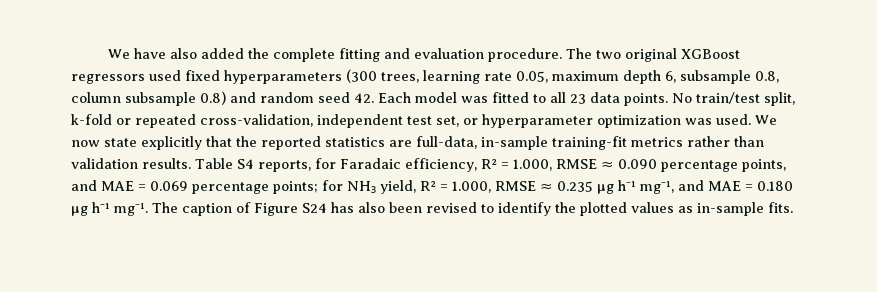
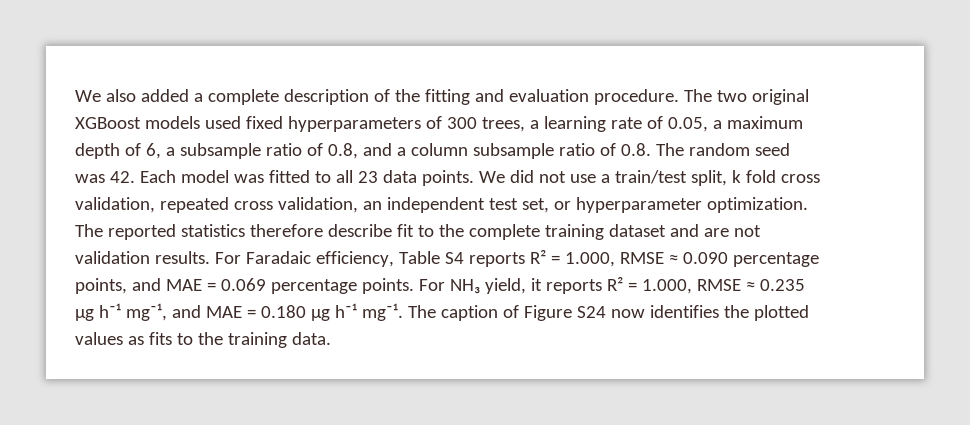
[107,48,166,59] We have -> [75,90,101,102] We
[247,48,335,62] the complete -> [193,89,420,105] a complete description of the
[71,74,145,84] regressors -> [144,116,200,129] models
[346,69,779,84] [71,91,256,106] (300 trees, learning rate 0.05, maximum depth 6, subsample 0.8, column subsample 0.8) and -> [425,116,803,132] [75,143,684,159] of 300 trees, a learning rate of 0.05, a maximum depth of 6, a subsample ratio of 0.8, and a column subsample ratio of 0.8. The
(350, 97) none -> [75,174,105,183] was
[672,92,795,106] [71,114,313,128] No train/test split, k-fold or repeated cross-validation, -> [478,170,820,186] [75,197,382,213] We did not use a train/test split, k fold cross validation, repeated cross validation, an
[597,114,777,128] [71,136,764,150] [71,158,477,172] optimization was used. We now state explicitly that the reported statistics are full-data, in-sample training-fit metrics rather than validation results. Table S4 reports, for Faradaic efficiency, -> [706,197,808,213] [75,224,761,240] [75,251,525,267] optimization. The reported statistics therefore describe fit to the complete training dataset and are not validation results. For Faradaic efficiency, Table S4 reports
[273,180,416,194] points; for NH₃ yield, -> [361,278,602,294] points. For NH₃ yield, it reports
[331,202,793,216] has also been revised to identify the plotted values as in-sample fits. -> [610,305,809,321] [75,332,331,348] now identifies the plotted values as fits to the training data.

